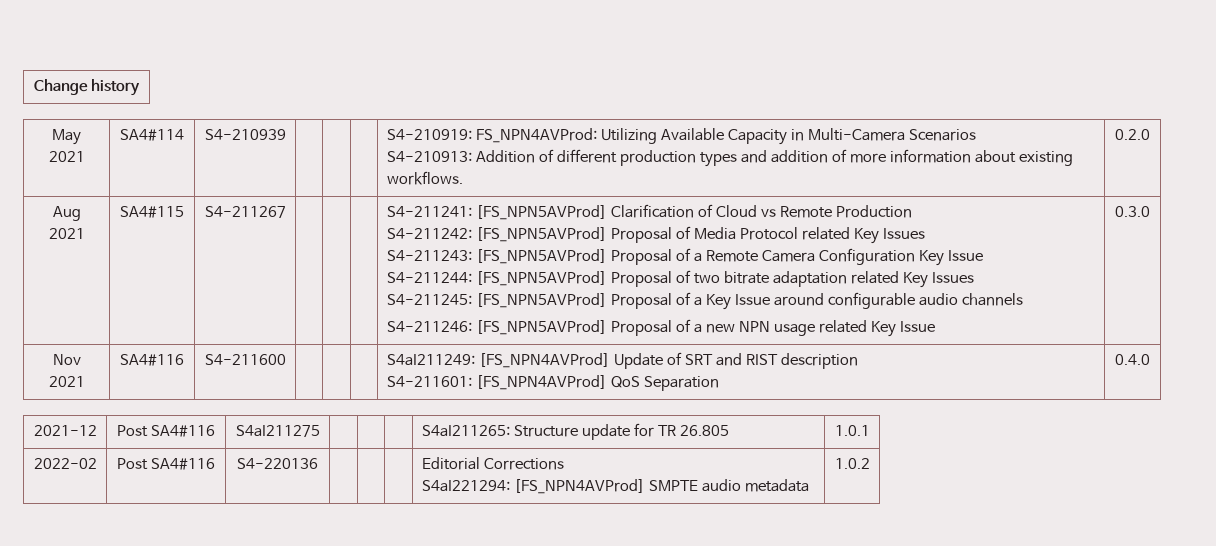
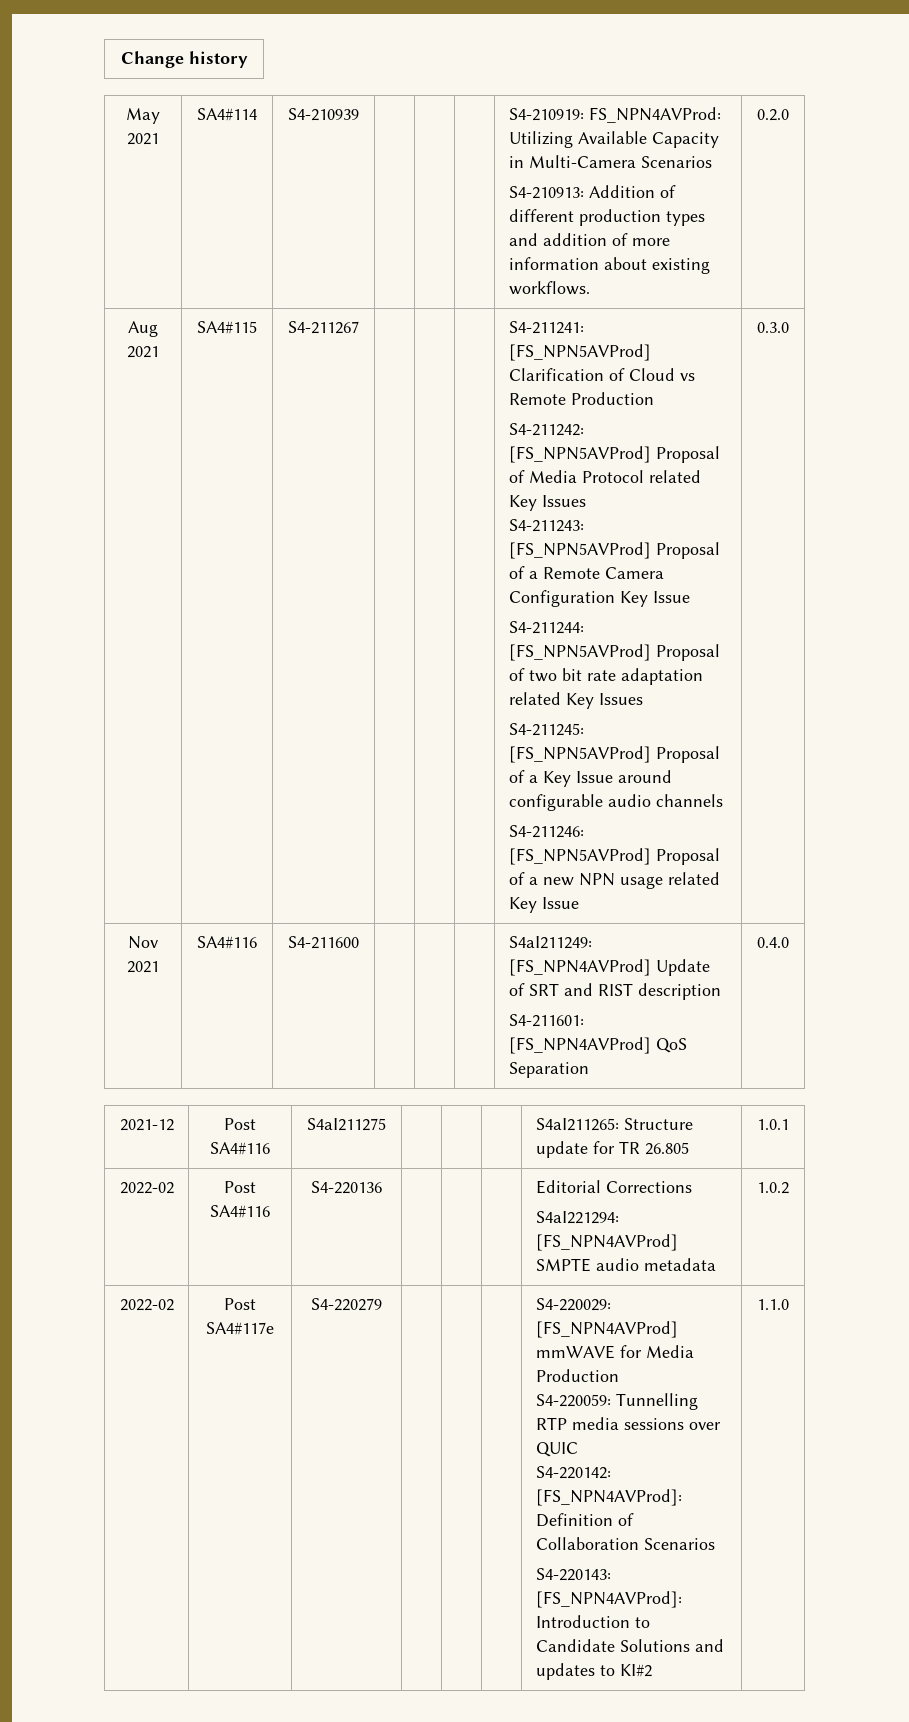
[723,271,769,284] bitrate -> [561,668,616,681] bit rate
(870, 463) none -> [119,1299,174,1311] [224,1298,256,1310] [206,1322,274,1335] [311,1298,382,1311] [535,1298,611,1311] [535,1321,678,1338] [535,1345,694,1359] [535,1369,619,1382] [535,1393,698,1410] [535,1417,721,1430] [535,1442,578,1457] [535,1466,611,1479] [535,1489,682,1506] [535,1513,634,1527] [535,1537,715,1550] [535,1568,611,1581] [535,1591,682,1608] [535,1615,650,1628] [535,1639,724,1652] [535,1663,652,1680] [757,1299,789,1310] // 2022-02 | Post SA4#117e | S4-220279 | | | | S4-220029: [FS_NPN4AVProd] mmWAVE for Media Production // S4-220059: Tunnelling RTP media sessions over QUIC // S4-220142: [FS_NPN4AVProd]: Definition of Collaboration Scenarios // S4-220143: [FS_NPN4AVProd]: Introduction to Candidate Solutions and updates to KI#2 | 1.1.0

